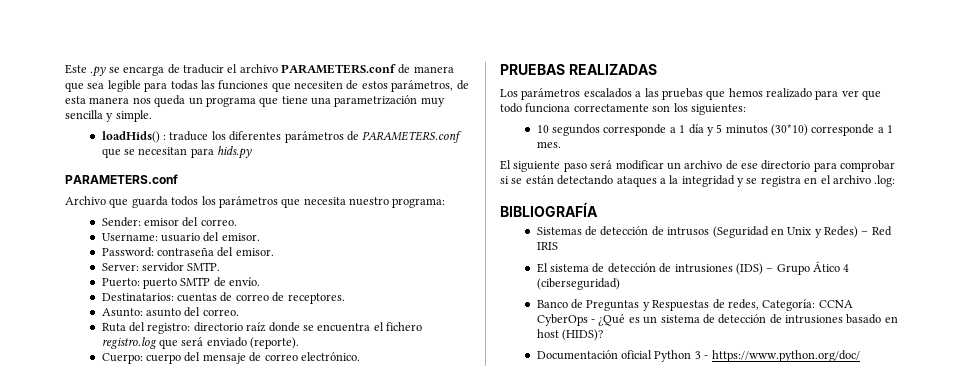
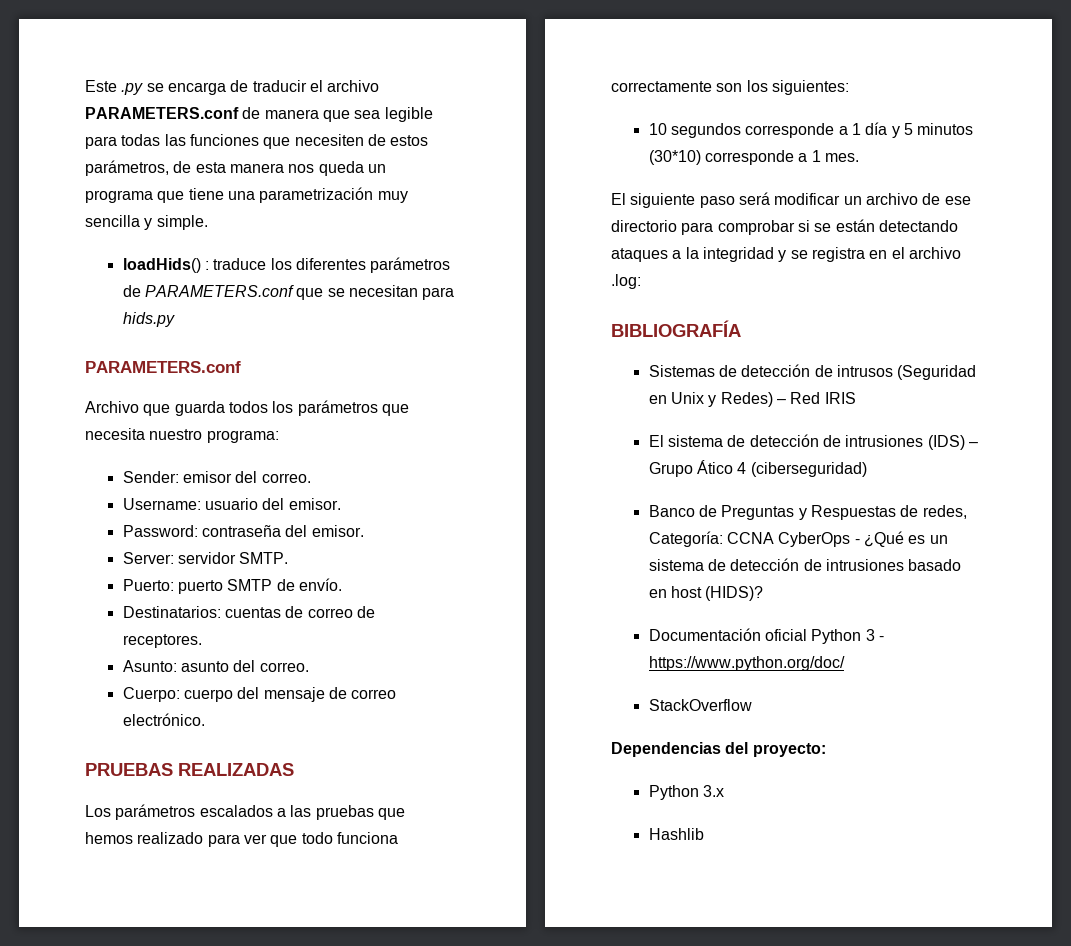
[101,322,423,334] [101,337,300,349] // Ruta del registro: directorio raíz donde se encuentra el fichero registro.log que será enviado (reporte). -> (309, 667) none
(860, 356) none -> [648,699,752,711] [611,742,826,757] [648,785,724,800] [648,828,704,840] // StackOverflow // Dependencias del proyecto: // Python 3.x // Hashlib

